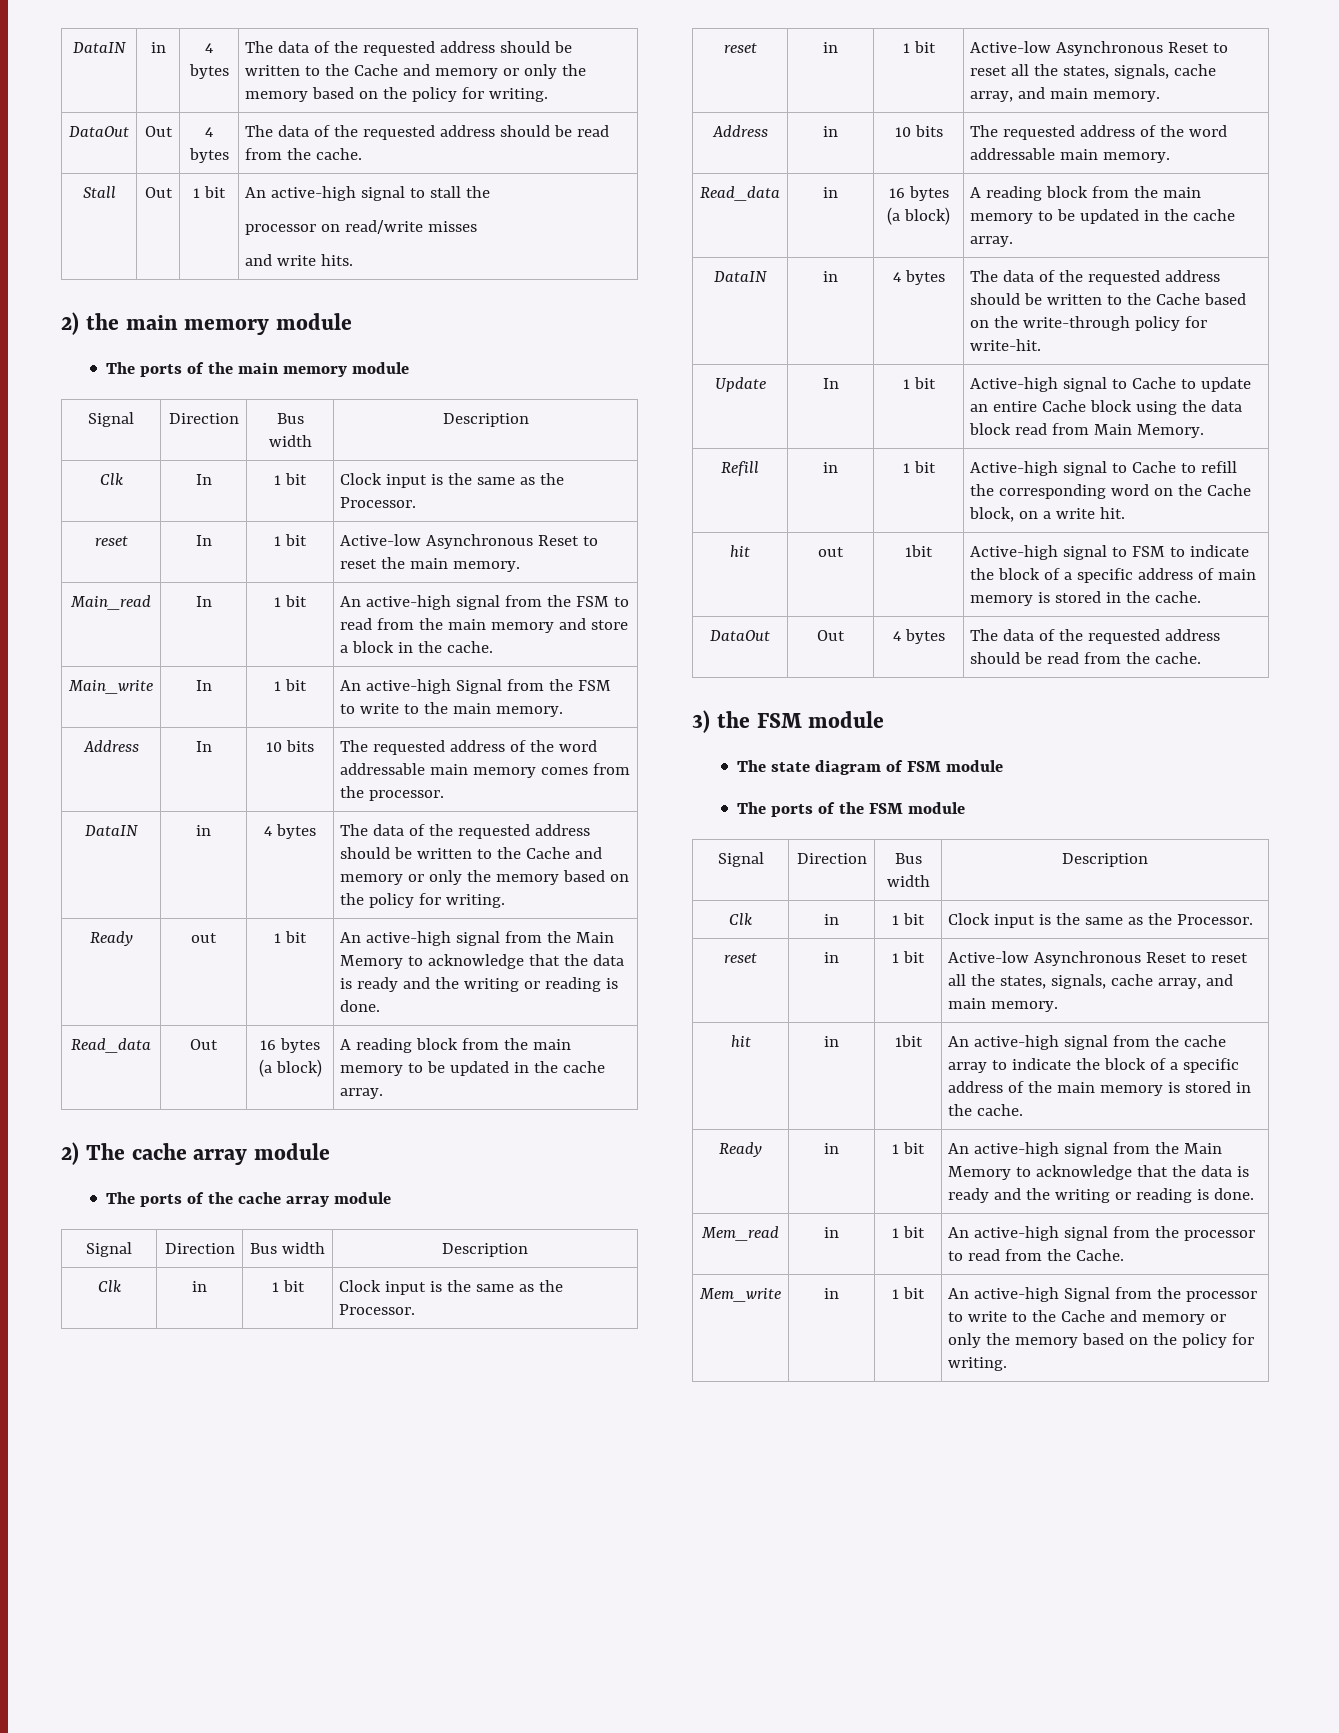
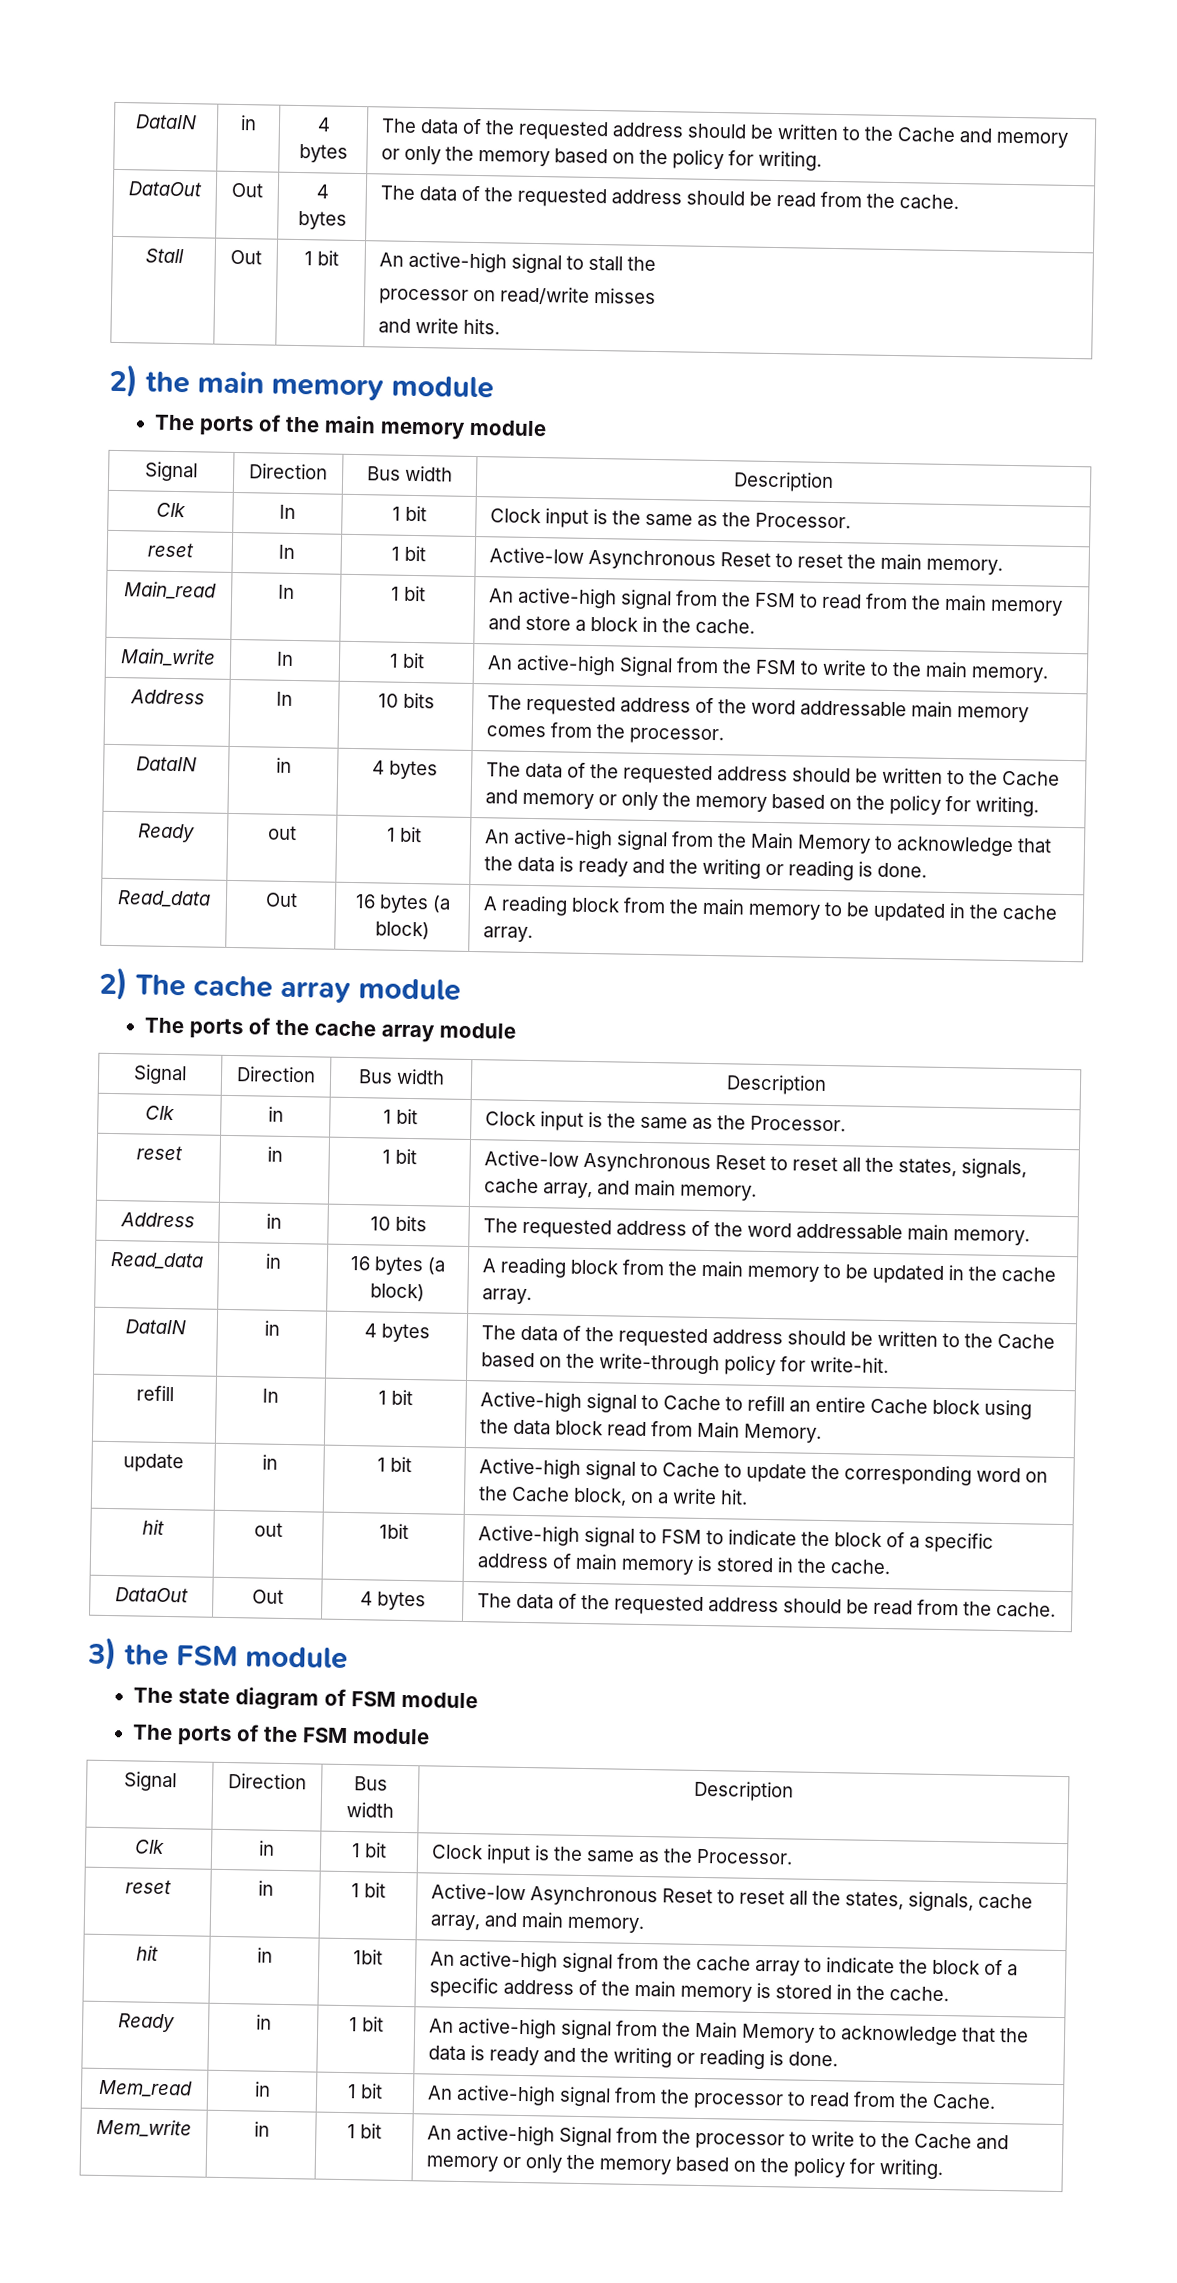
[714,377,766,392] Update -> [135,1385,174,1402] refill
[1201,377,1252,392] update -> [747,1395,786,1412] refill
[721,461,759,476] Refill -> [123,1453,184,1473] update
[1201,461,1238,473] refill -> [746,1463,808,1483] update

